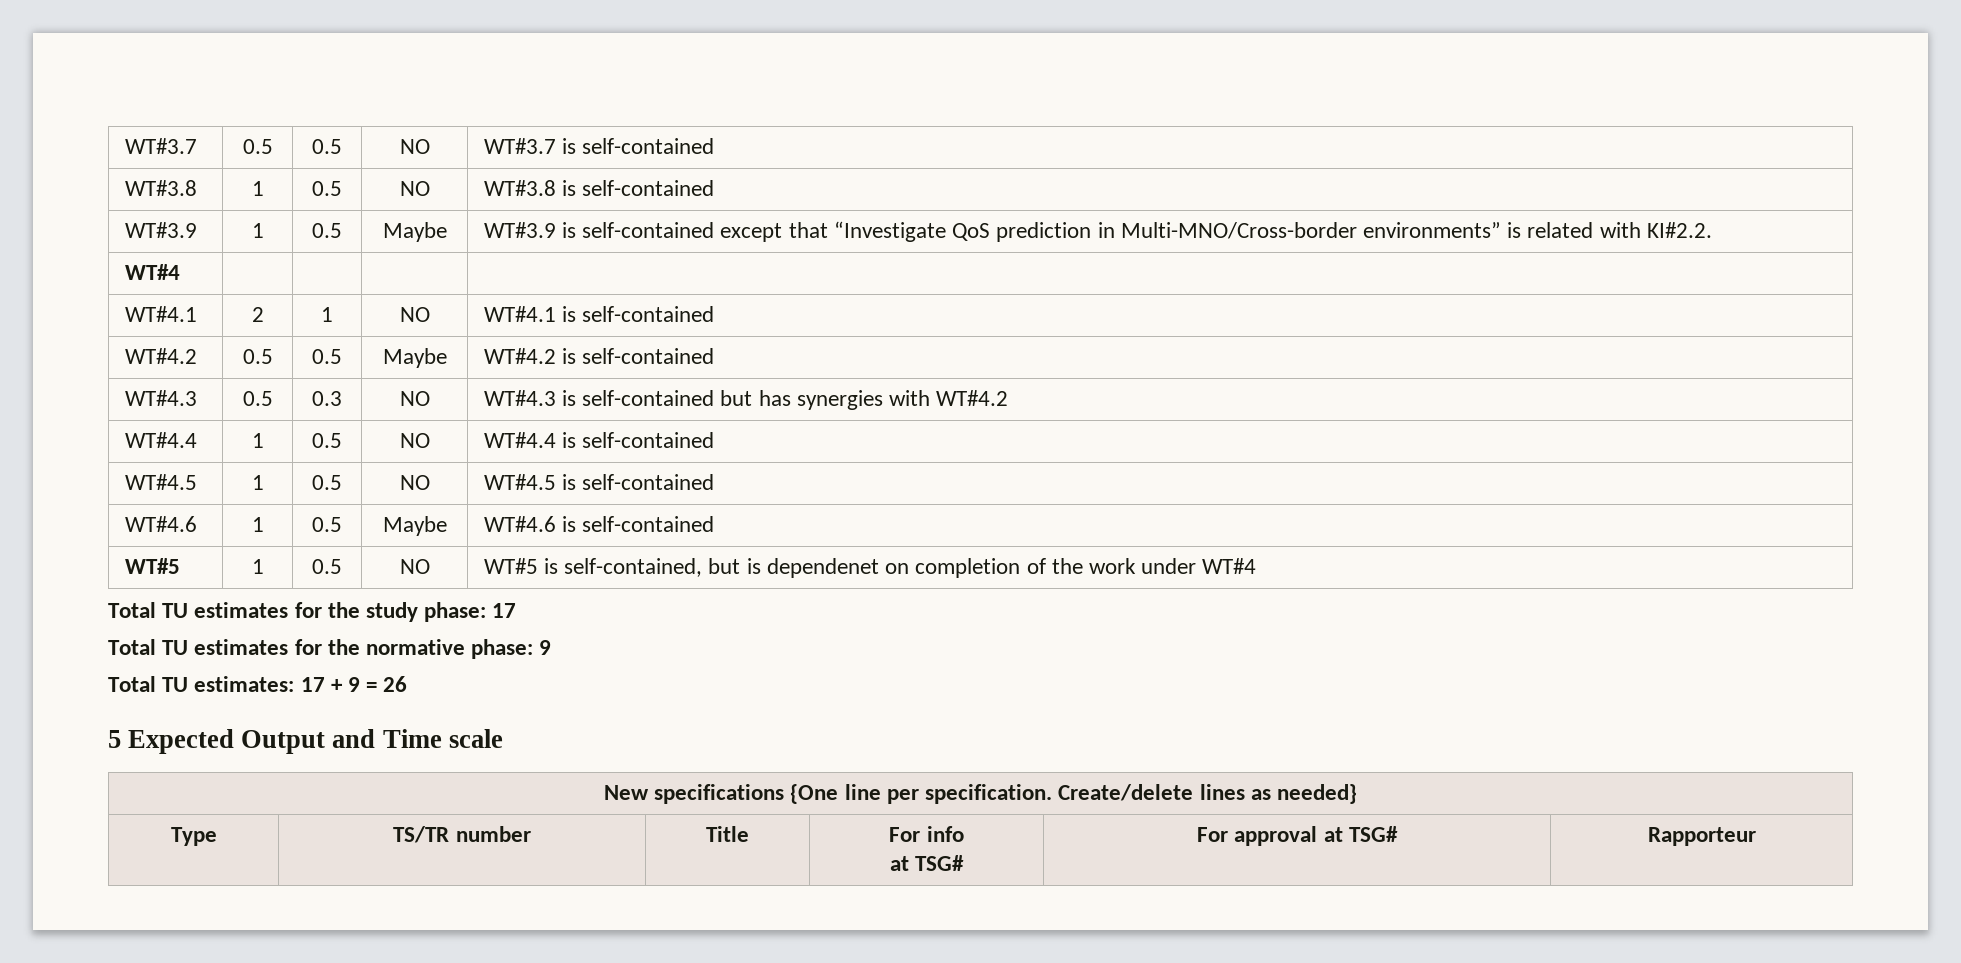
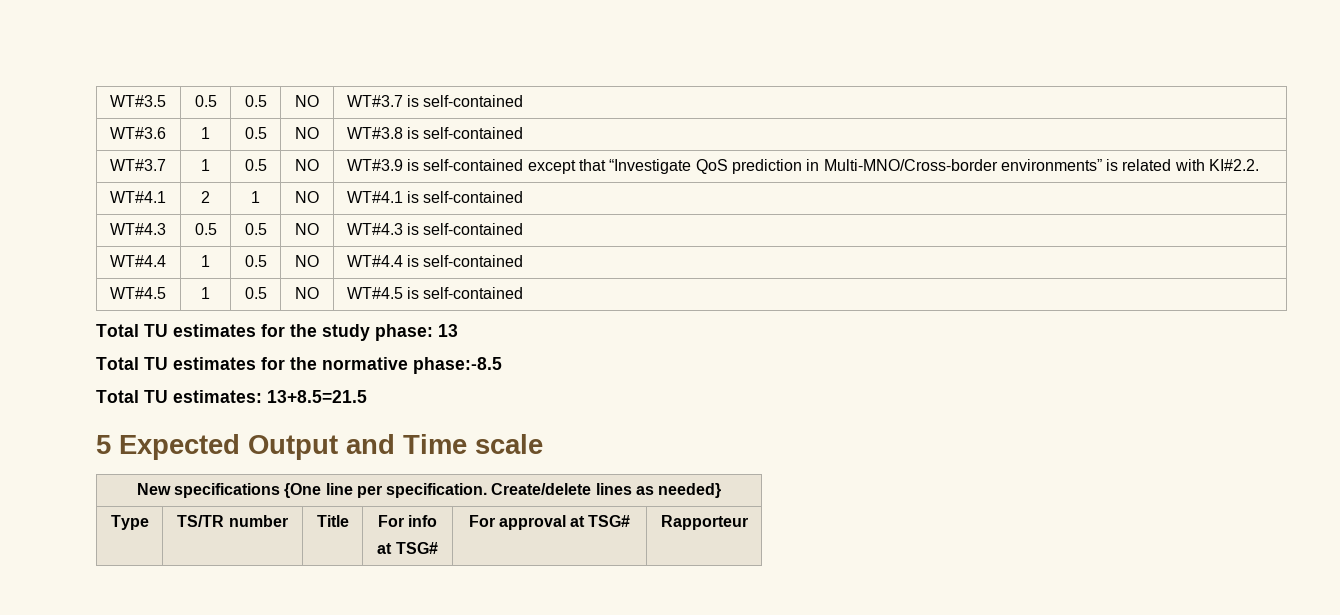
[124,138,197,154] WT#3.7 -> [109,95,166,107] WT#3.5
[124,180,197,196] WT#3.8 -> [109,127,166,139] WT#3.6
[124,222,197,238] [251,223,264,238] [312,223,342,238] [382,222,447,242] WT#3.9 | 1 | 0.5 | Maybe -> [109,159,166,171] [201,159,210,171] [244,159,267,171] [295,159,319,171] WT#3.7 | 1 | 0.5 | NO
[124,264,180,280] // WT#4 | | | | -> (1260, 165) none
[124,348,197,364] [242,349,273,364] [312,349,342,364] [382,348,447,368] [483,348,715,364] [124,390,197,406] [242,391,273,406] [312,391,342,406] WT#4.2 | 0.5 | 0.5 | Maybe | WT#4.2 is self-contained // WT#4.3 | 0.5 | 0.3 -> [109,223,166,235] [194,223,217,235] [244,223,267,235] WT#4.3 | 0.5 | 0.5
[720,390,1009,410] but has synergies with WT#4.2 -> (524, 229) none
[124,516,197,532] [251,517,264,532] [312,517,342,532] [382,516,447,536] [483,516,715,532] [124,558,180,574] [251,559,264,574] [312,559,342,574] [399,559,430,574] [483,558,1257,578] // WT#4.6 | 1 | 0.5 | Maybe | WT#4.6 is self-contained // WT#5 | 1 | 0.5 | NO | WT#5 is self-contained, but is dependenet on completion of the work under WT#4 -> (524, 293) none
[492,603,517,618] 17 -> [438,324,458,337] 13
[471,639,552,659] phase: 9 -> [413,357,502,374] phase:-8.5
[300,676,408,692] 17 + 9 = 26 -> [267,390,367,403] 13+8.5=21.5

